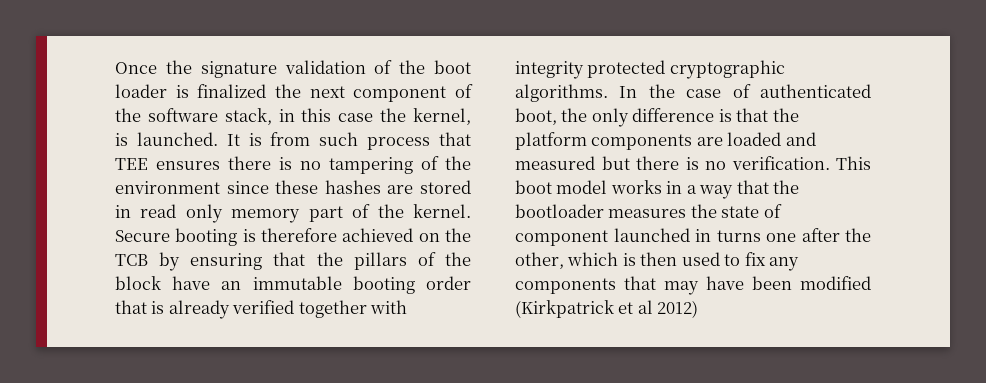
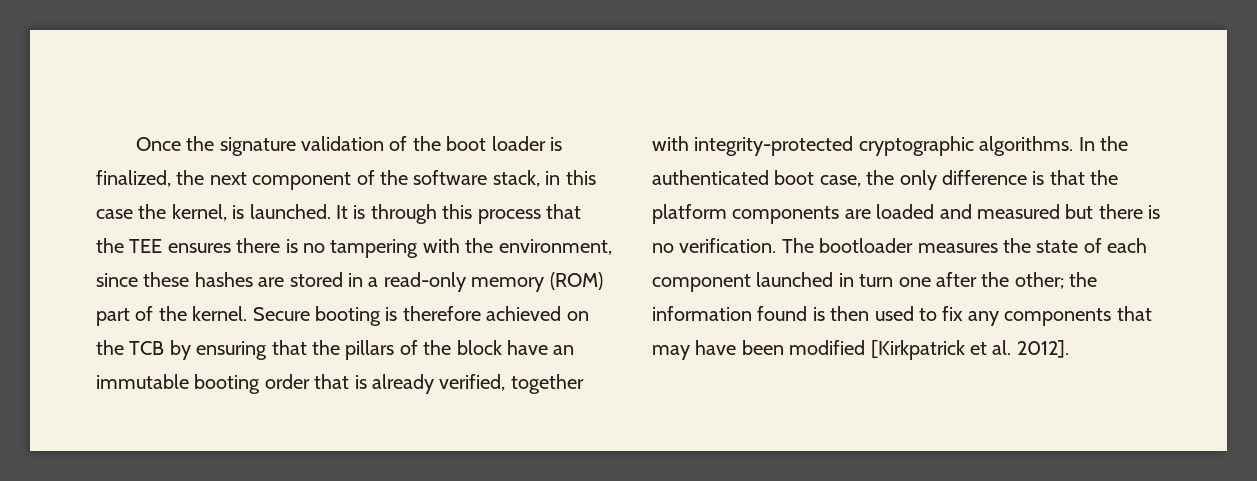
[197,84,267,98] finalized -> [96,170,171,187] finalized,
[270,132,359,146] from such -> [370,204,473,224] through this
(471, 139) none -> [96,238,124,253] the
[421,156,471,170] [115,181,220,194] of the environment -> [422,238,612,255] with the environment,
[140,204,301,223] read only memory -> [368,272,603,292] a read-only memory (ROM)
[232,300,295,314] verified -> [439,374,506,391] verified,
[515,60,666,79] integrity protected -> [694,136,854,156] integrity-protected
[686,84,871,98] [515,108,557,125] case of authenticated boot, -> [652,170,861,187] authenticated boot case,
[836,156,871,170] [515,180,800,199] This boot model works in a way that the -> [781,238,814,253] The
(782, 211) none -> [1107,238,1148,253] each
[716,230,761,242] turns -> [859,274,894,287] turn
[515,252,619,269] other, which -> [1014,272,1098,289] [652,306,808,321] other; the information found
[515,300,699,318] (Kirkpatrick et al 2012) -> [870,340,1069,360] [Kirkpatrick et al. 2012].

